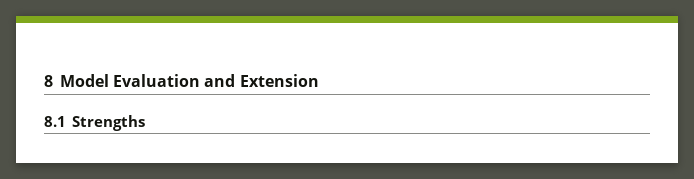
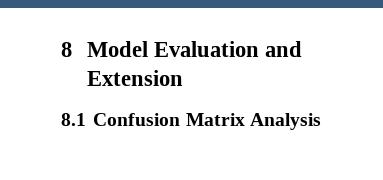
[71,115,145,131] Strengths -> [93,113,321,130] Confusion Matrix Analysis

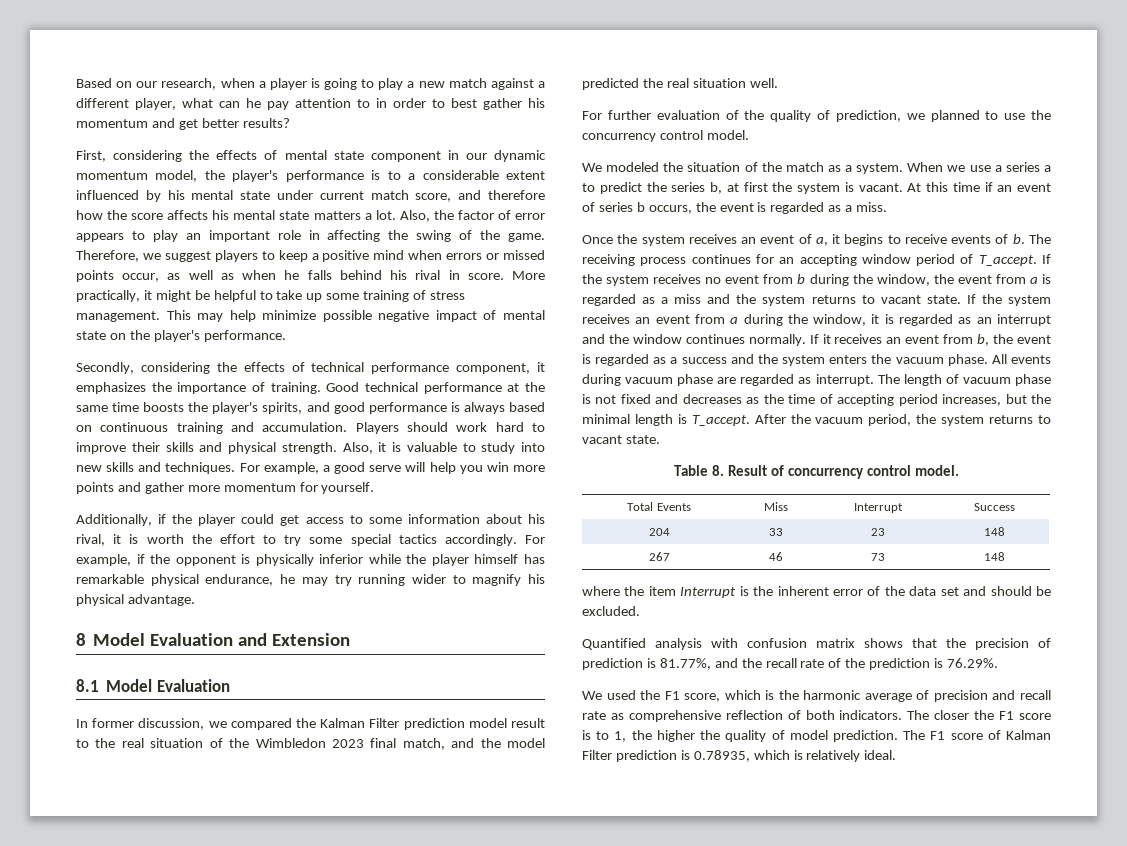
(61, 49) none -> [76,78,545,90] [76,98,545,110] [76,118,290,130] [76,150,546,162] [76,170,545,182] [76,190,545,202] [76,210,545,222] [76,230,545,242] [76,250,545,262] [76,270,545,282] [76,290,466,302] [76,310,545,322] [76,330,286,342] [76,362,545,374] [76,382,545,394] [76,402,545,414] [76,422,545,434] [76,442,545,454] [76,462,545,474] [76,482,375,494] [76,514,545,526] [76,534,545,546] [76,554,545,566] [76,574,545,586] [76,594,195,606] Based on our research, when a player is going to play a new match against a different player, what can he pay attention to in order to best gather his momentum and get better results? // First, considering the effects of mental state component in our dynamic momentum model, the player's performance is to a considerable extent influenced by his mental state under current match score, and therefore how the score affects his mental state matters a lot. Also, the factor of error appears to play an important role in affecting the swing of the game. Therefore, we suggest players to keep a positive mind when errors or missed points occur, as well as when he falls behind his rival in score. More practically, it might be helpful to take up some training of stress management. This may help minimize possible negative impact of mental state on the player's performance. // Secondly, considering the effects of technical performance component, it emphasizes the importance of training. Good technical performance at the same time boosts the player's spirits, and good performance is always based on continuous training and accumulation. Players should work hard to improve their skills and physical strength. Also, it is valuable to study into new skills and techniques. For example, a good serve will help you win more points and gather more momentum for yourself. // Additionally, if the player could get access to some information about his rival, it is worth the effort to try some special tactics accordingly. For example, if the opponent is physically inferior while the player himself has remarkable physical endurance, he may try running wider to magnify his physical advantage. //
[93,113,321,130] Confusion Matrix Analysis -> [106,679,230,692] [76,718,545,730] [76,738,545,750] [582,78,778,90] [582,110,1051,122] [582,130,749,142] [582,162,1051,174] [582,182,1051,194] [582,202,888,214] [582,234,1051,246] [582,254,1051,266] [582,274,1051,286] [582,294,1051,306] [582,314,1051,326] [582,334,1051,346] [582,354,1051,366] [582,374,1051,386] [582,394,1051,406] [582,414,1051,426] [582,435,660,444] [674,465,959,479] [627,502,691,511] [763,502,788,511] [853,503,903,513] [974,503,1015,511] [648,528,670,536] [768,528,783,536] [870,528,885,536] [984,527,1005,536] [648,552,670,561] [768,552,783,561] [870,553,885,561] [984,552,1005,561] [582,586,1051,598] [582,606,640,616] [582,638,1051,650] [582,658,999,670] [582,690,1051,702] [582,710,1051,722] [582,730,1051,742] [582,750,897,762] Model Evaluation // In former discussion, we compared the Kalman Filter prediction model result to the real situation of the Wimbledon 2023 final match, and the model predicted the real situation well. // For further evaluation of the quality of prediction, we planned to use the concurrency control model. // We modeled the situation of the match as a system. When we use a series a to predict the series b, at first the system is vacant. At this time if an event of series b occurs, the event is regarded as a miss. // Once the system receives an event of a, it begins to receive events of b. The receiving process continues for an accepting window period of T_accept. If the system receives no event from b during the window, the event from a is regarded as a miss and the system returns to vacant state. If the system receives an event from a during the window, it is regarded as an interrupt and the window continues normally. If it receives an event from b, the event is regarded as a success and the system enters the vacuum phase. All events during vacuum phase are regarded as interrupt. The length of vacuum phase is not fixed and decreases as the time of accepting period increases, but the minimal length is T_accept. After the vacuum period, the system returns to vacant state. // Table 8. Result of concurrency control model. // Total Events | Miss | Interrupt | Success // 204 | 33 | 23 | 148 // 267 | 46 | 73 | 148 // where the item Interrupt is the inherent error of the data set and should be excluded. // Quantified analysis with confusion matrix shows that the precision of prediction is 81.77%, and the recall rate of the prediction is 76.29%. // We used the F1 score, which is the harmonic average of precision and recall rate as comprehensive reflection of both indicators. The closer the F1 score is to 1, the higher the quality of model prediction. The F1 score of Kalman Filter prediction is 0.78935, which is relatively ideal.

